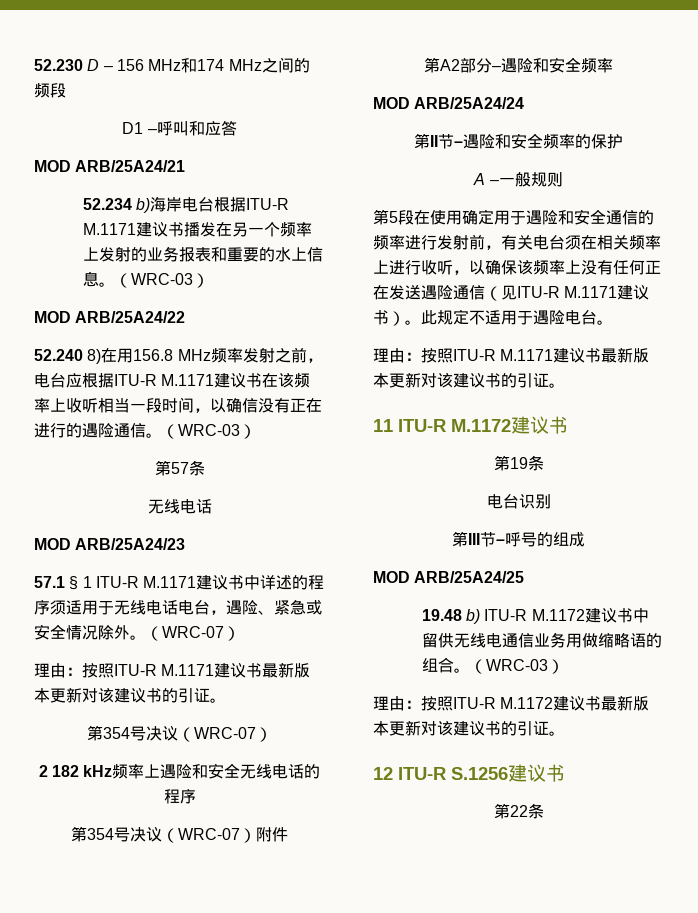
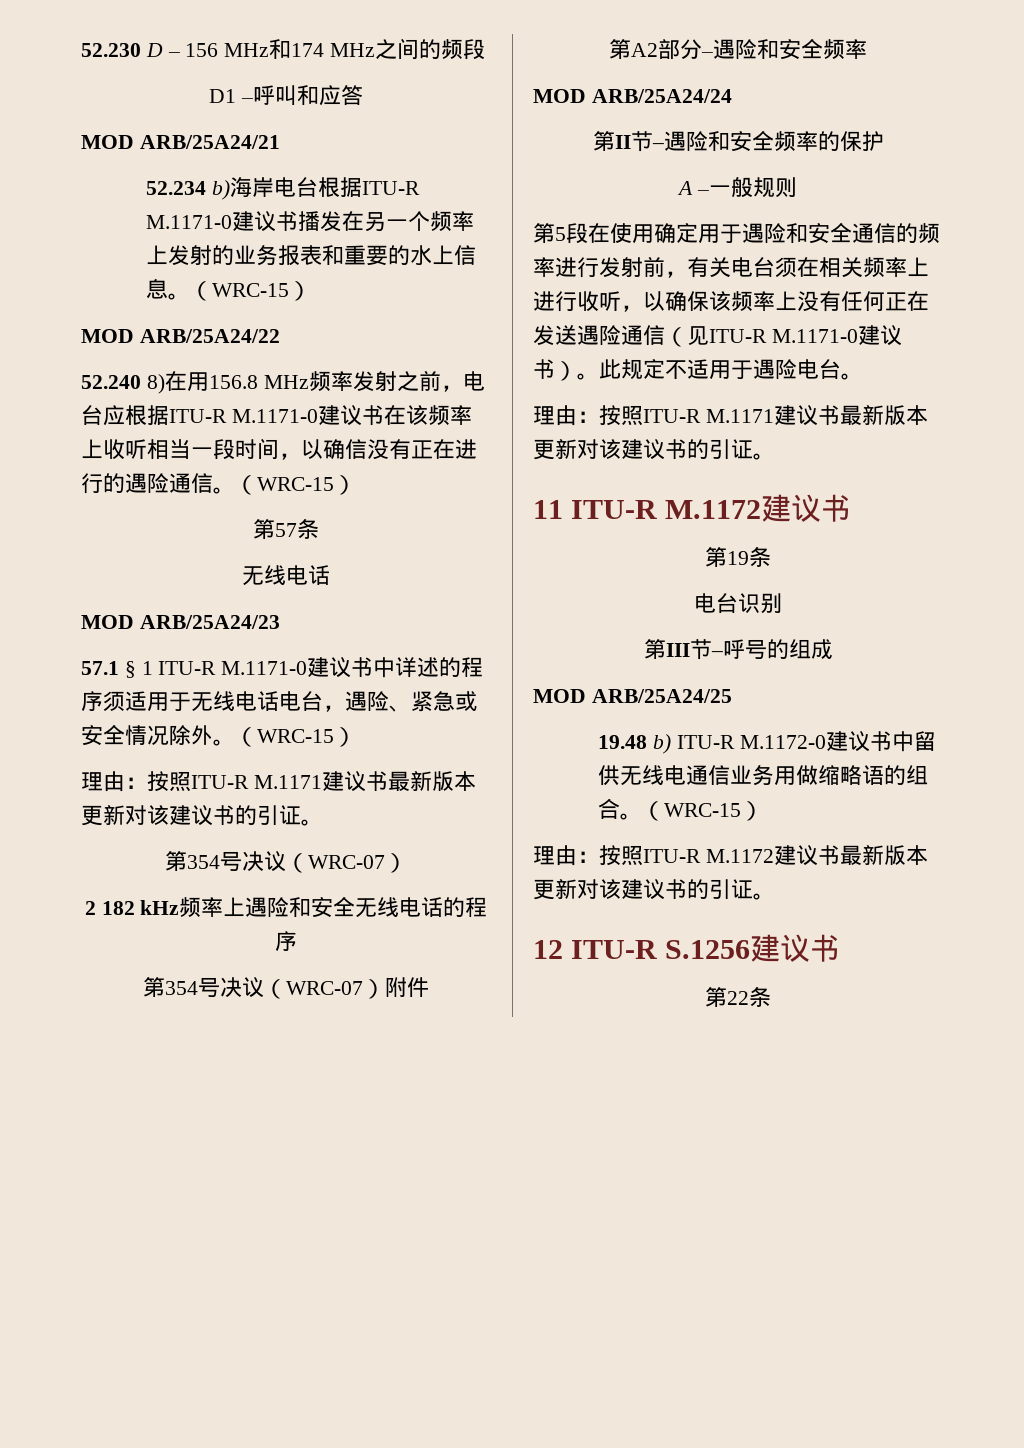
[82,223,136,235] M.1171 -> [146,215,233,229] M.1171-0
[130,273,193,285] WRC-03 -> [212,283,290,297] WRC-15
[161,374,215,386] M.1171 -> [231,409,318,423] M.1171-0
[178,424,240,436] WRC-03 -> [257,477,334,491] WRC-15
[143,576,197,588] M.1171 -> [221,661,308,675] M.1171-0
[162,626,224,638] WRC-07 -> [257,729,334,743] WRC-15
[564,286,618,298] M.1171 -> [771,329,858,343] M.1171-0
[531,609,585,621] M.1172 -> [739,735,826,749] M.1172-0
[485,659,548,671] WRC-03 -> [664,803,742,817] WRC-15

